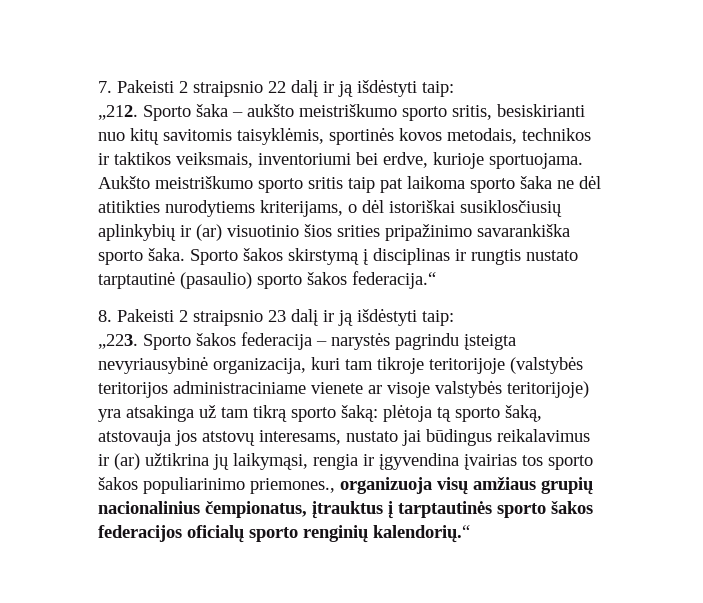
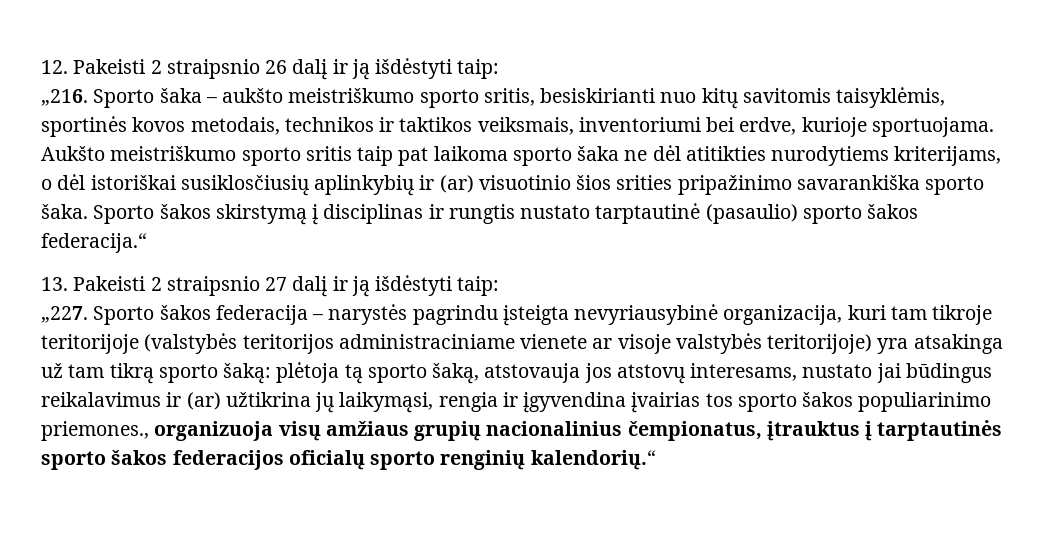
[98,79,454,97] [98,105,138,120] 7. Pakeisti 2 straipsnio 22 dalį ir ją išdėstyti taip: // „212. -> [41,58,500,80] [41,89,88,106] 12. Pakeisti 2 straipsnio 26 dalį ir ją išdėstyti taip: // „216.
[98,308,454,326] [98,334,138,349] 8. Pakeisti 2 straipsnio 23 dalį ir ją išdėstyti taip: // „223. -> [41,275,500,297] [41,306,88,323] 13. Pakeisti 2 straipsnio 27 dalį ir ją išdėstyti taip: // „227.

